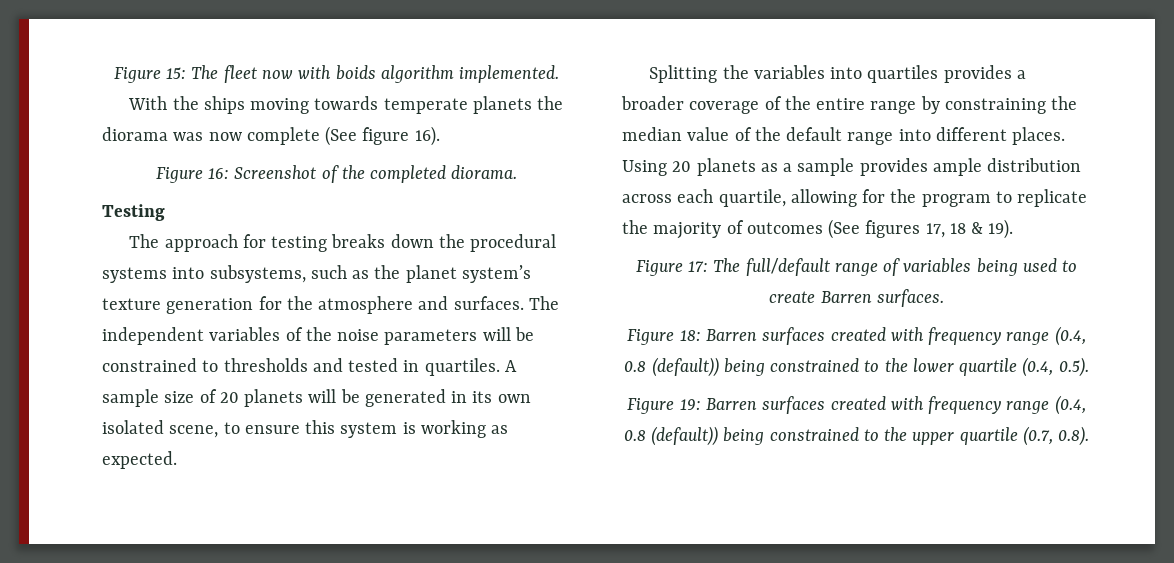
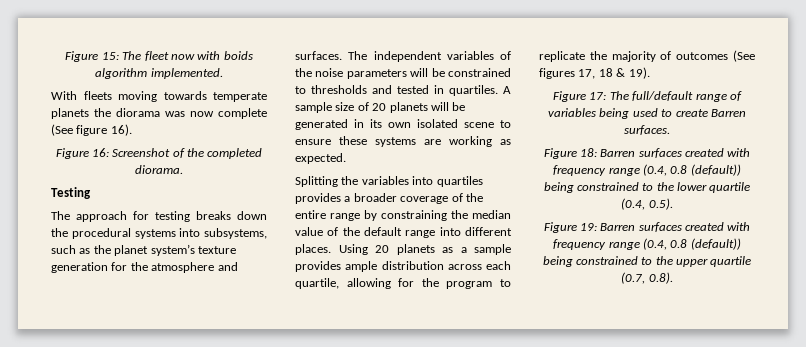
[172,96,245,114] the ships -> [83,91,112,100] fleets
[169,425,219,438] scene, -> [464,122,494,128] scene
[305,420,416,438] this system is -> [339,136,441,147] these systems are

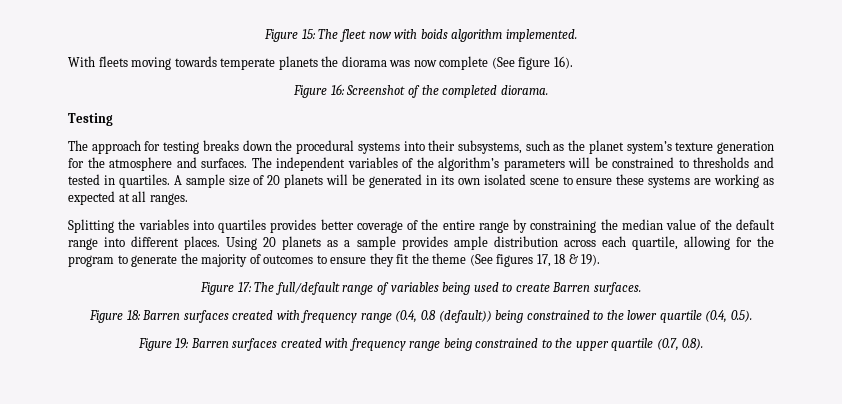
(201, 232) none -> [428,140,456,151] their
[315,68,344,77] noise -> [438,157,500,171] algorithm’s
[295,153,346,164] expected. -> [68,191,188,205] expected at all ranges.
[344,193,397,202] a broader -> [320,219,354,230] better
[539,51,585,62] replicate -> [131,255,178,267] generate
(729, 56) none -> [316,253,467,267] to ensure they fit the theme
[643,238,741,250] (0.4, 0.8 (default)) -> (441, 346) none

